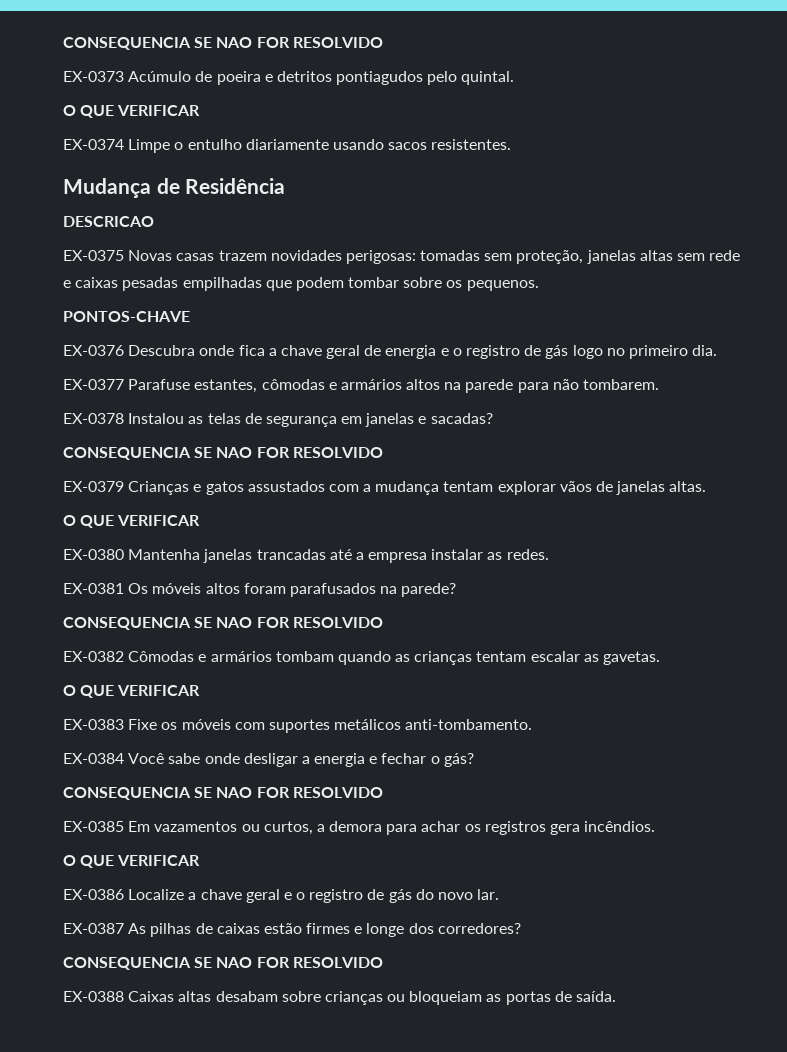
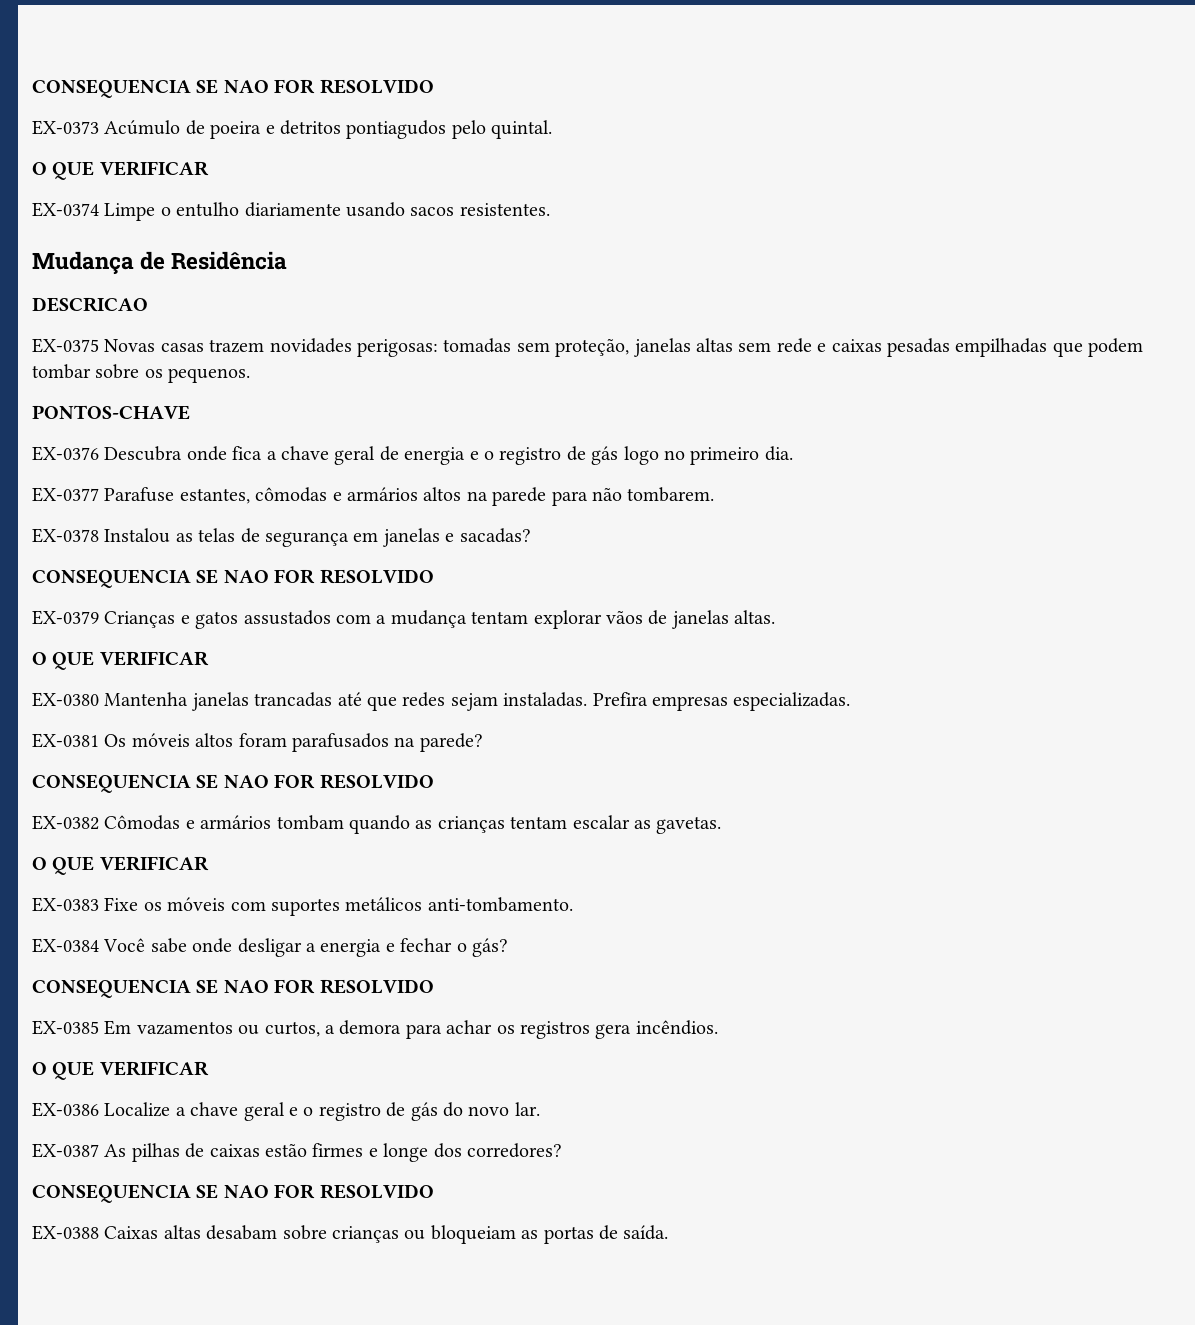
[355,549,549,563] a empresa instalar as redes. -> [367,692,851,711] que redes sejam instaladas. Prefira empresas especializadas.

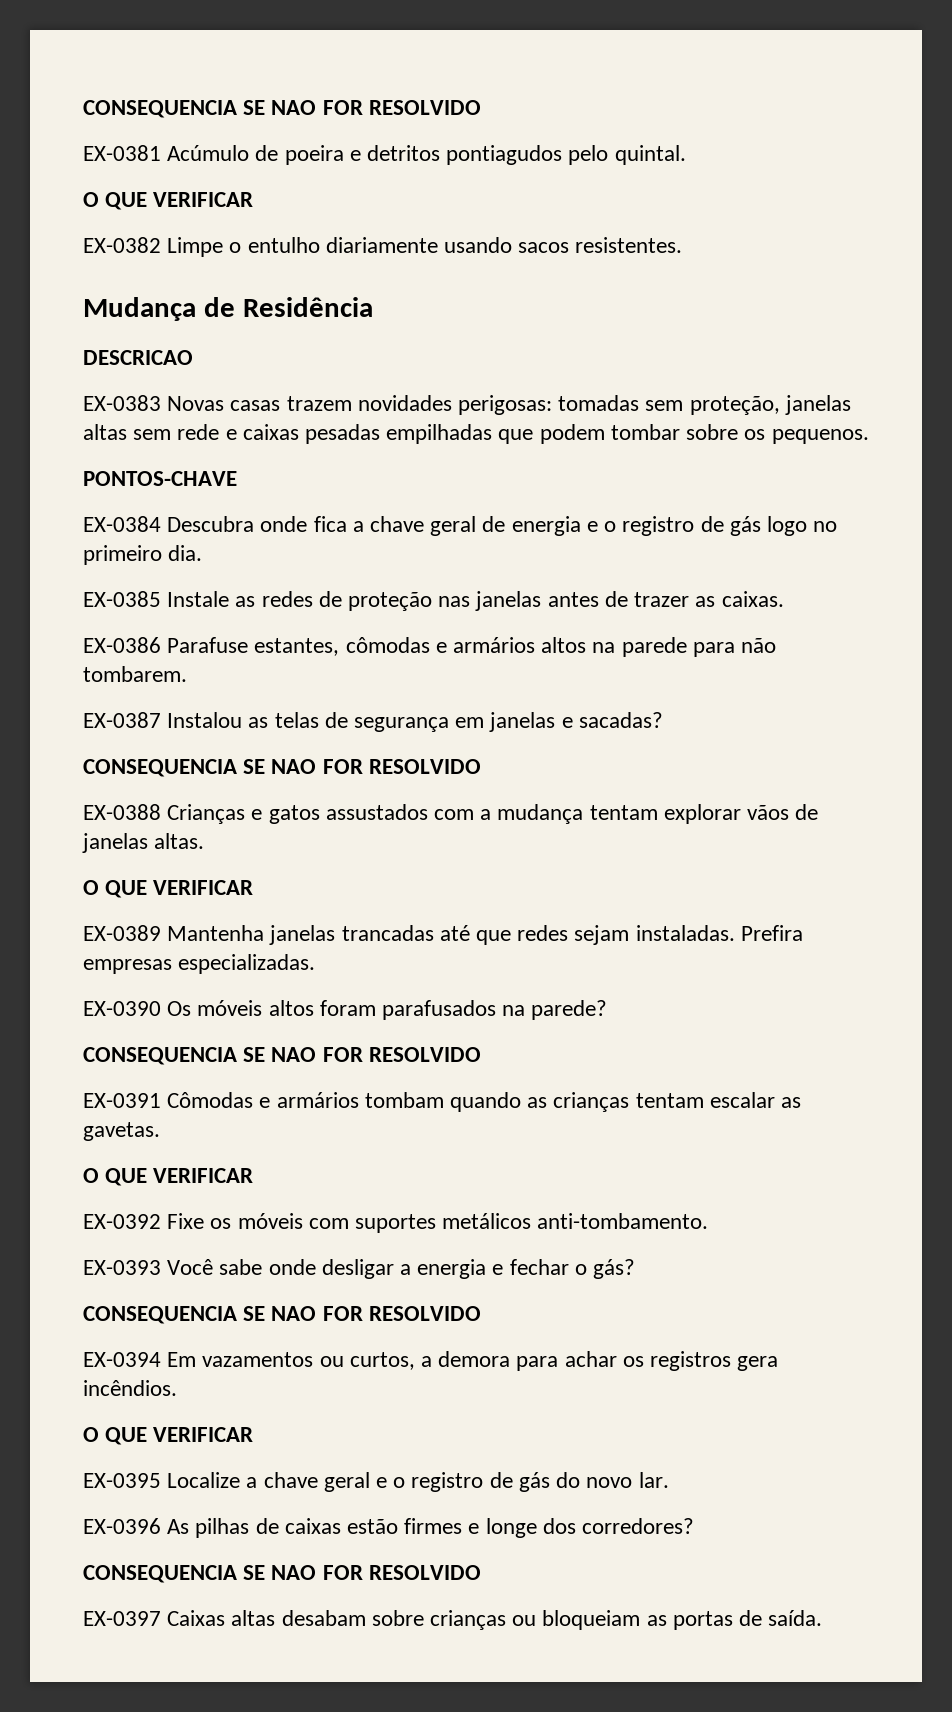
[32,79,434,98] [32,120,99,135] CONSEQUENCIA SE NAO FOR RESOLVIDO // EX-0373 -> [83,100,481,118] [83,145,161,161] CONSEQUENCIA SE NAO FOR RESOLVIDO // EX-0381
[32,202,99,217] EX-0374 -> [83,237,161,253] EX-0382
[32,338,99,353] EX-0375 -> [83,395,161,411] EX-0383
[32,446,99,461] EX-0376 -> [83,516,161,532] EX-0384
[32,487,99,502] EX-0377 -> [83,591,784,611] [83,637,161,653] EX-0385 Instale as redes de proteção nas janelas antes de trazer as caixas. // EX-0386
[32,528,99,543] EX-0378 -> [83,712,161,728] EX-0387
[32,610,99,625] EX-0379 -> [83,804,161,820] EX-0388
[32,692,99,707] EX-0380 -> [83,925,161,941] EX-0389
[32,733,99,748] EX-0381 -> [83,1001,161,1016] EX-0390
[32,815,99,830] EX-0382 -> [83,1093,161,1108] EX-0391
[32,897,99,912] EX-0383 -> [83,1214,161,1229] EX-0392
[32,938,99,953] EX-0384 -> [83,1260,161,1275] EX-0393
[32,1020,99,1035] EX-0385 -> [83,1352,161,1367] EX-0394
[32,1102,99,1117] EX-0386 -> [83,1473,161,1488] EX-0395
[32,1143,99,1158] EX-0387 -> [83,1518,161,1534] EX-0396
[32,1225,99,1240] EX-0388 -> [83,1611,161,1626] EX-0397

